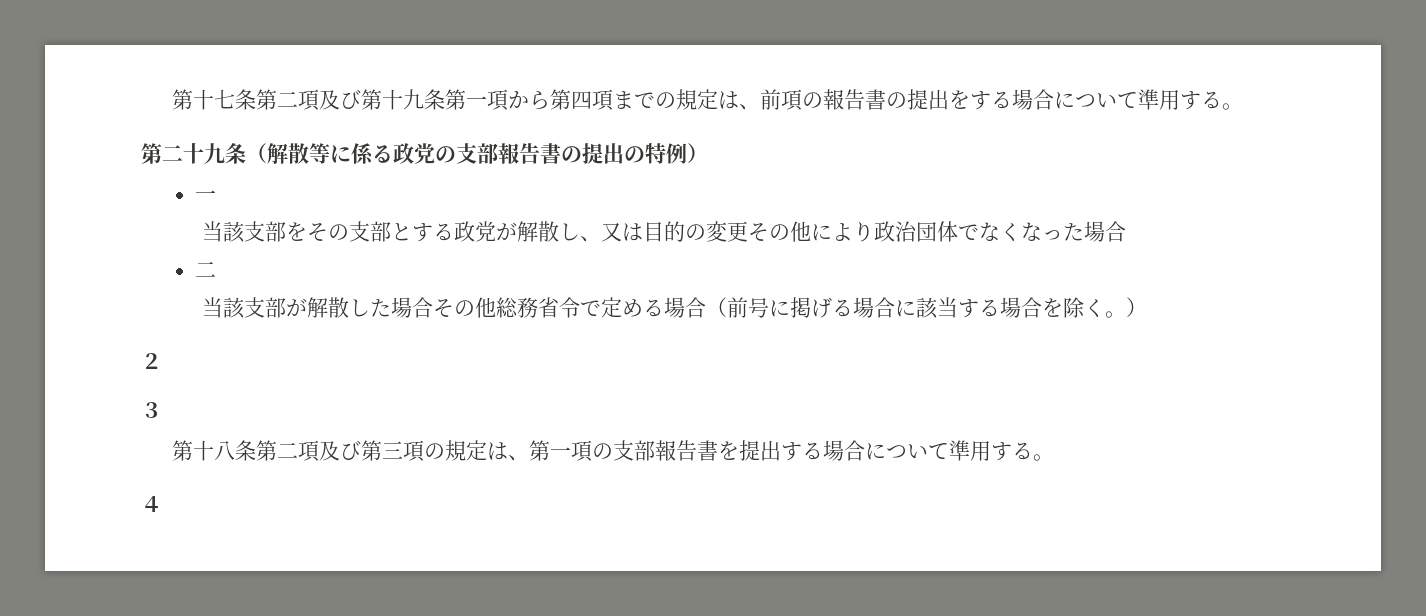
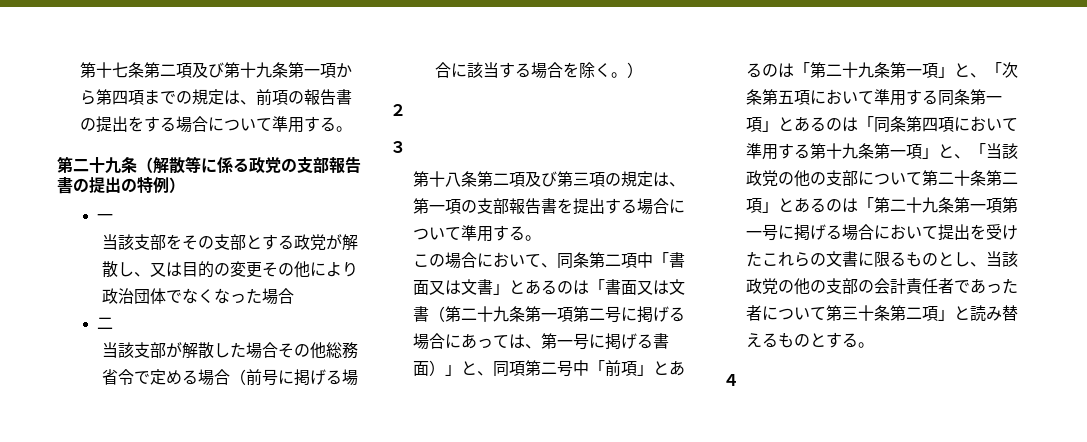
(1054, 457) none -> [412,252,685,269] [412,279,685,295] [412,306,685,323] [412,333,669,350] [412,360,685,377] [745,62,1018,78] [745,89,1002,106] [745,116,1018,133] [745,143,1018,160] [745,170,1018,187] [745,197,1018,213] [745,224,1018,241] [745,251,1018,267] [745,278,1018,295] [745,305,1018,321] [745,332,874,348] // この場合において、同条第二項中「書面又は文書」とあるのは「書面又は文書（第二十九条第一項第二号に掲げる場合にあっては、第一号に掲げる書面）」と、同項第二号中「前項」とあるのは「第二十九条第一項」と、「次条第五項において準用する同条第一項」とあるのは「同条第四項において準用する第十九条第一項」と、「当該政党の他の支部について第二十条第二項」とあるのは「第二十九条第一項第一号に掲げる場合において提出を受けたこれらの文書に限るものとし、当該政党の他の支部の会計責任者であった者について第三十条第二項」と読み替えるものとする。

